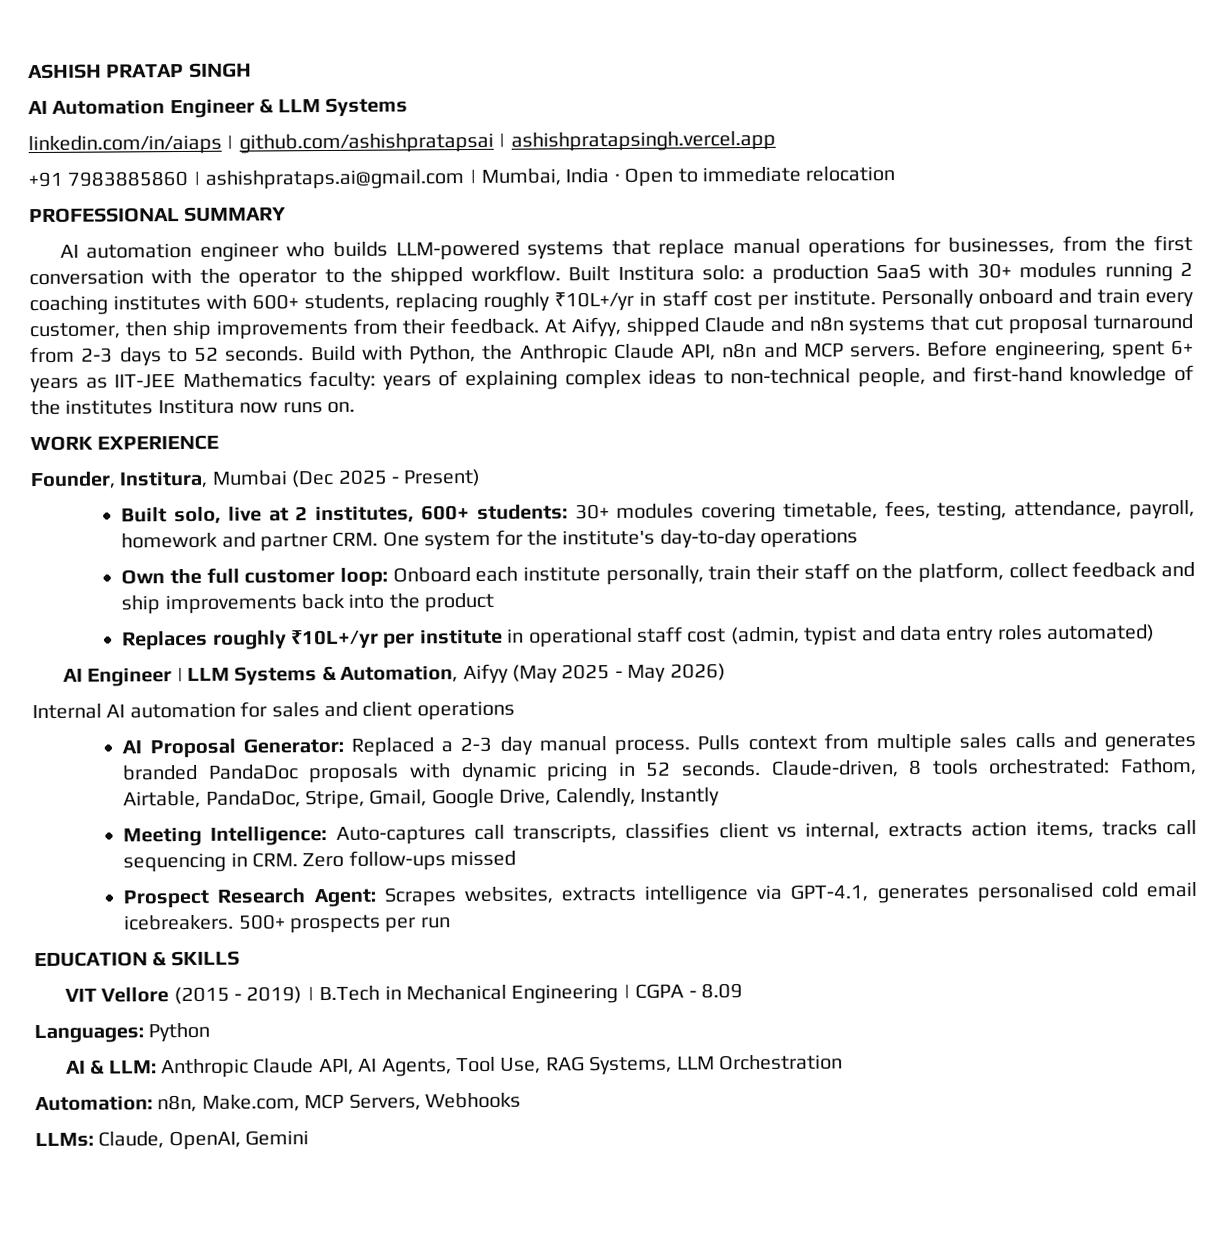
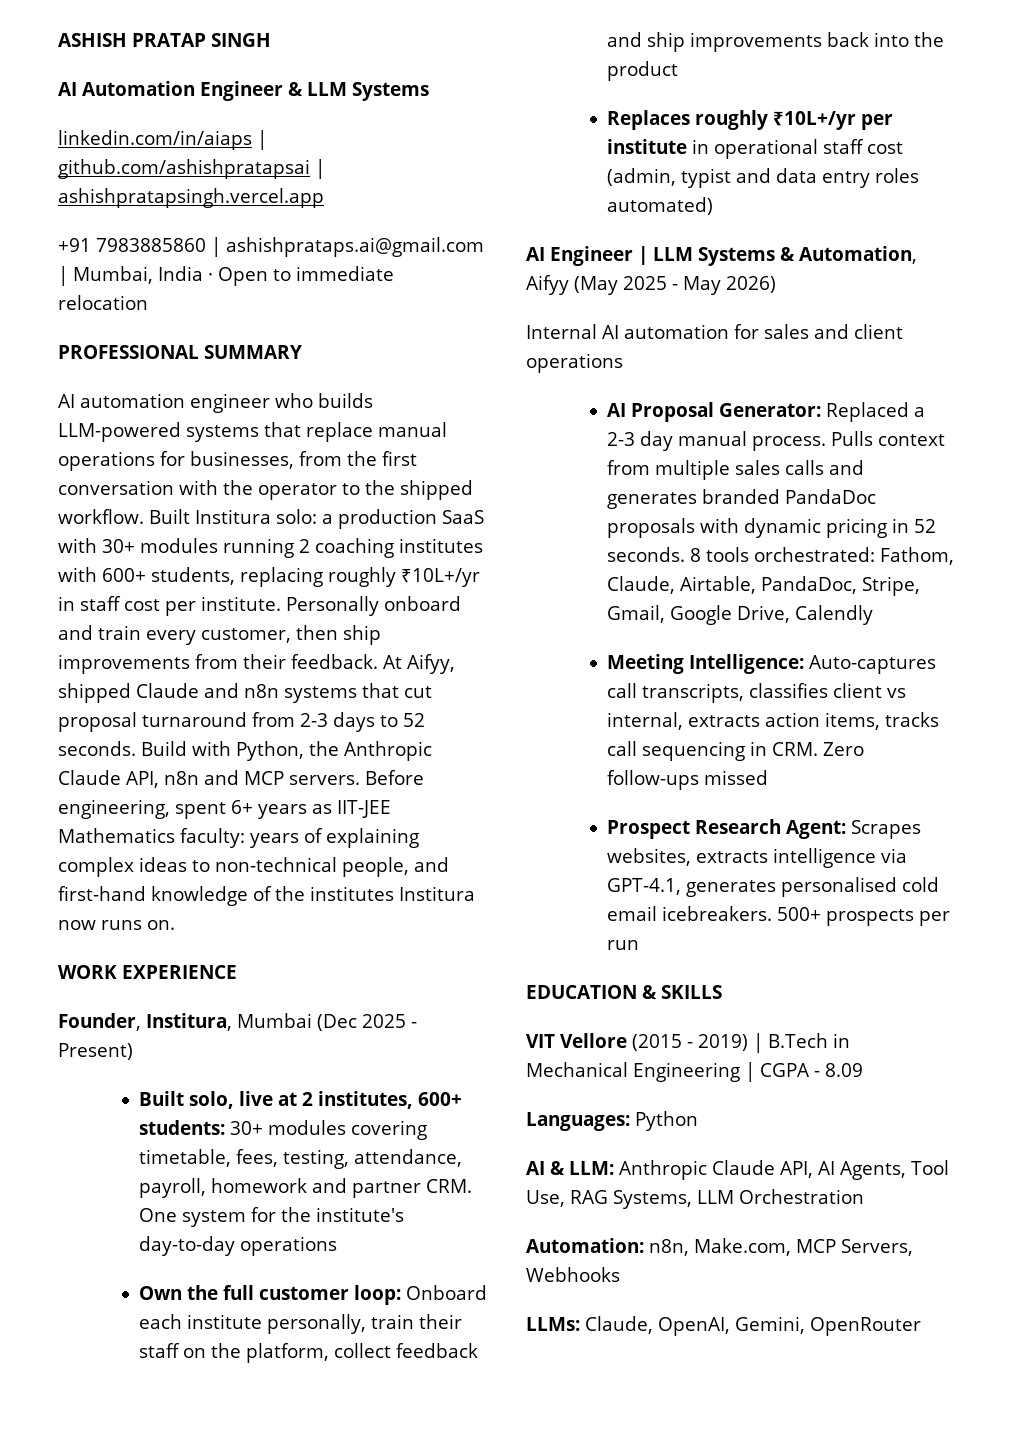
[770,760,899,778] Claude-driven, -> (685, 554) none
(1198, 766) none -> [606,576,675,594] Claude,
[555,787,721,808] Calendly, Instantly -> [794,605,873,625] Calendly
[245,1130,310,1146] Gemini -> [735,1316,921,1336] Gemini, OpenRouter

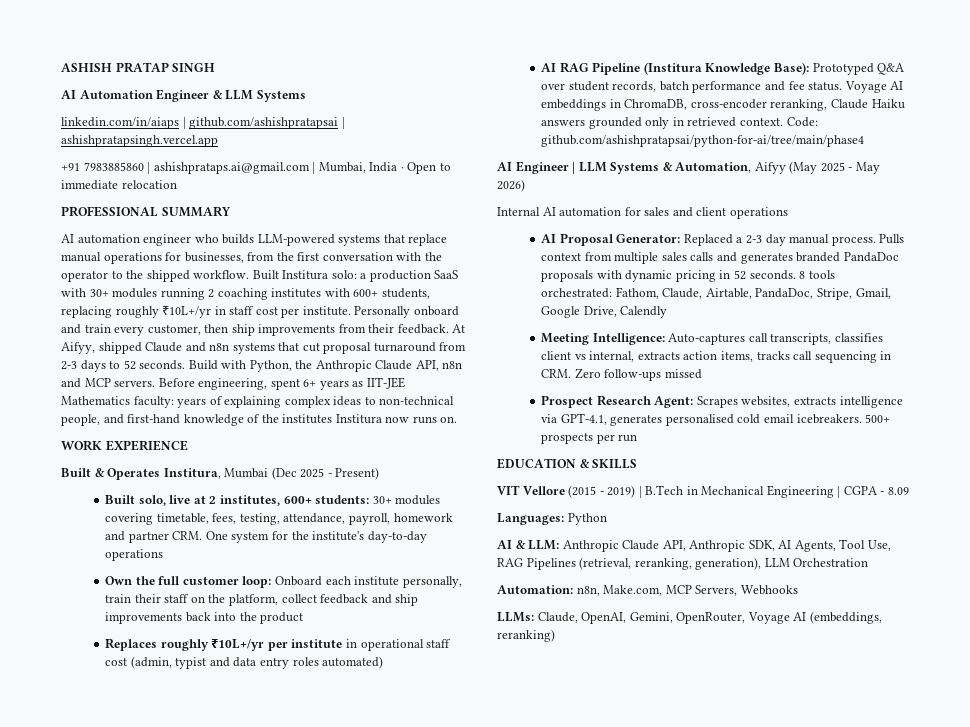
[58,1013,141,1031] Founder, -> [61,468,161,480] Built & Operates
(713, 206) none -> [541,62,905,75] [541,81,904,93] [541,99,905,111] [541,117,818,129] [541,135,865,147] // AI RAG Pipeline (Institura Knowledge Base): Prototyped Q&A over student records, batch performance and fee status. Voyage AI embeddings in ChromaDB, cross-encoder reranking, Claude Haiku answers grounded only in retrieved context. Code: github.com/ashishpratapsai/python-for-ai/tree/main/phase4
(813, 1169) none -> [689,540,775,552] Anthropic SDK,
[613,1190,692,1209] Systems, -> [526,557,762,570] Pipelines (retrieval, reranking, generation),
[810,1317,921,1336] OpenRouter -> [676,611,882,624] [497,629,555,642] OpenRouter, Voyage AI (embeddings, reranking)

